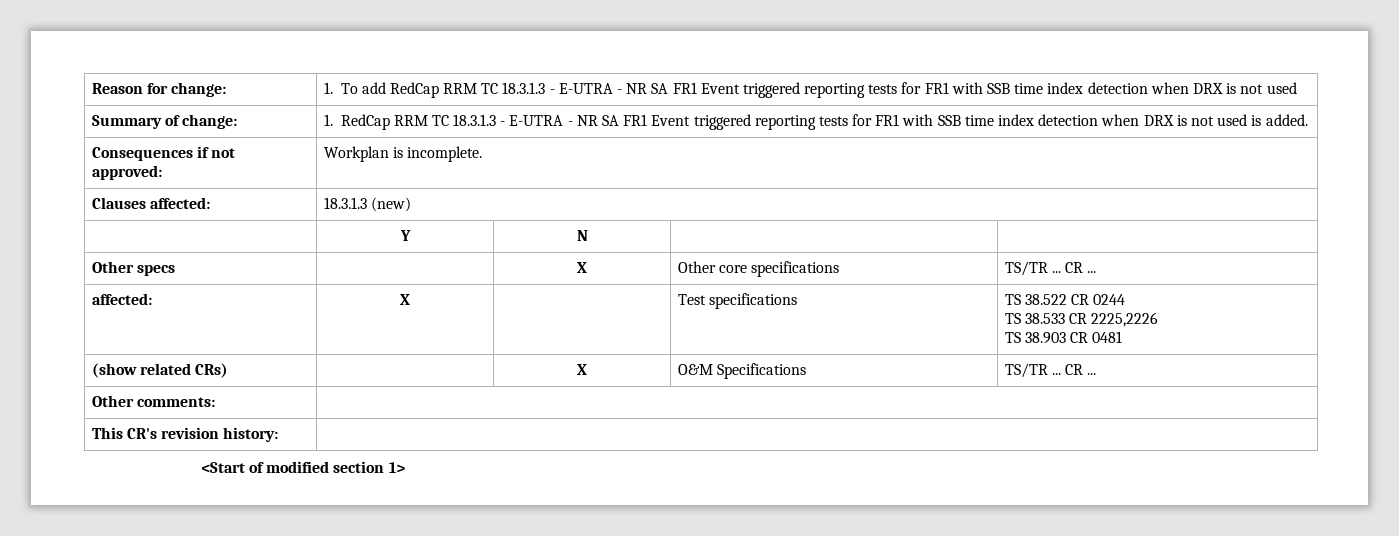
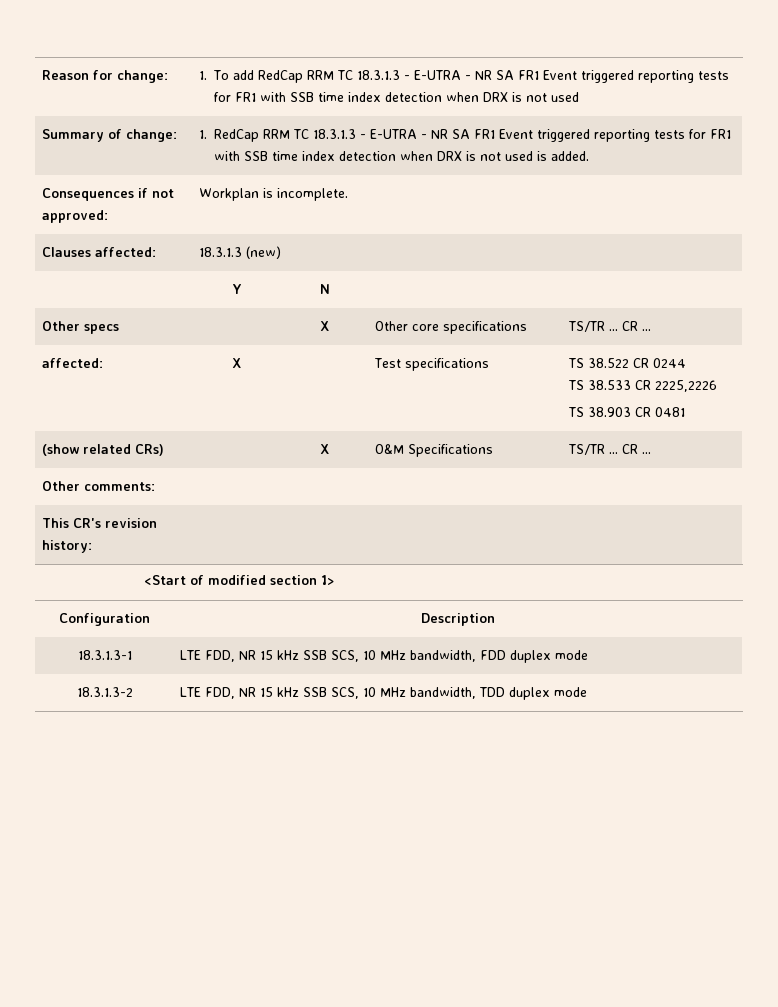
(405, 467) none -> [59,613,150,626] [421,613,495,626] [77,650,132,660] [179,650,588,663] [76,687,133,697] [179,687,587,700] // Configuration | Description // 18.3.1.3-1 | LTE FDD, NR 15 kHz SSB SCS, 10 MHz bandwidth, FDD duplex mode // 18.3.1.3-2 | LTE FDD, NR 15 kHz SSB SCS, 10 MHz bandwidth, TDD duplex mode

